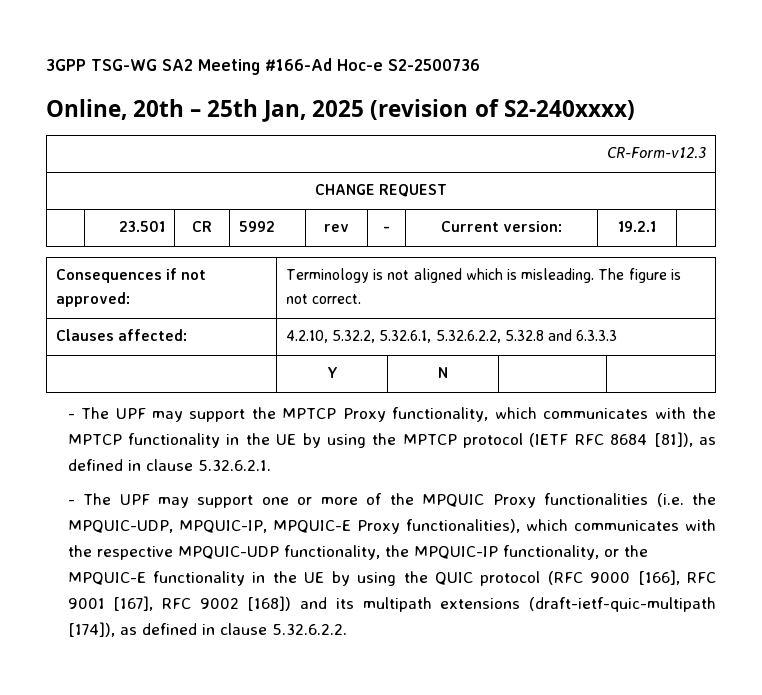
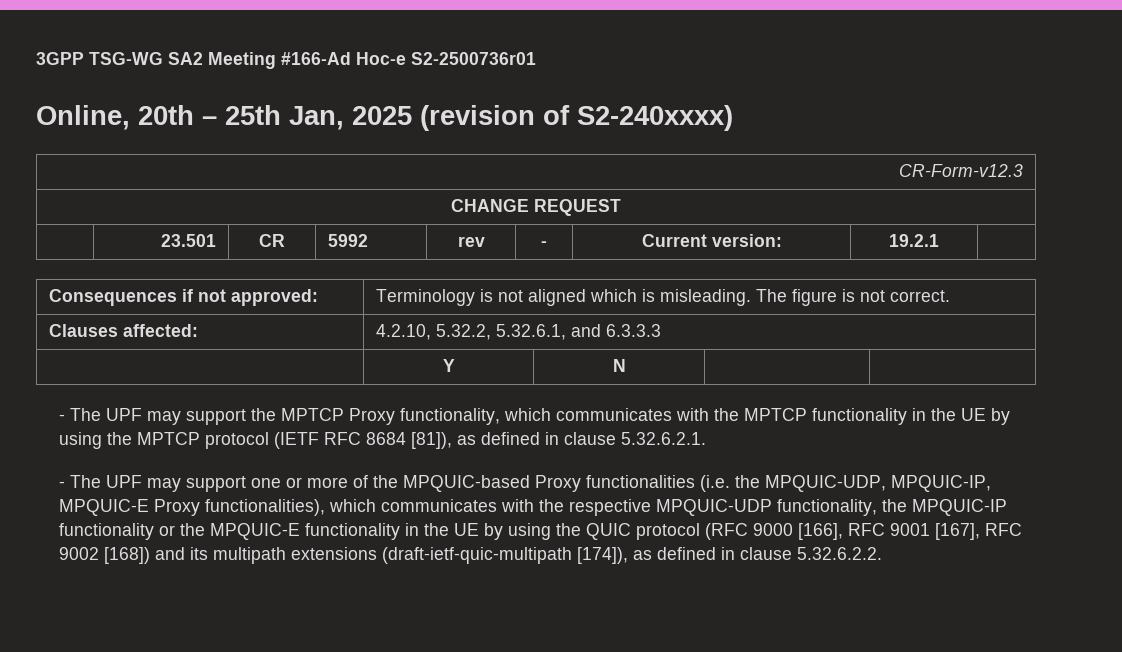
[388,59,480,71] S2-2500736 -> [411,52,536,65] S2-2500736r01
[435,330,544,343] 5.32.6.2.2, 5.32.8 -> (566, 332) none
[422,494,485,507] MPQUIC -> [403,475,531,492] MPQUIC-based
[502,545,599,560] functionality, -> [59,523,155,540] functionality

